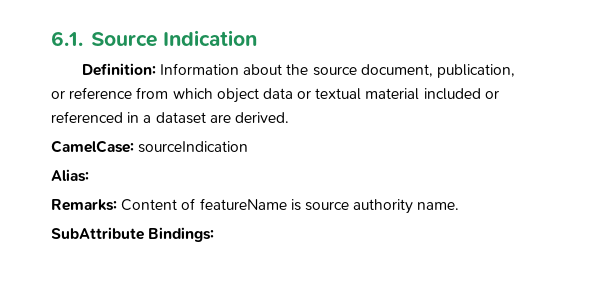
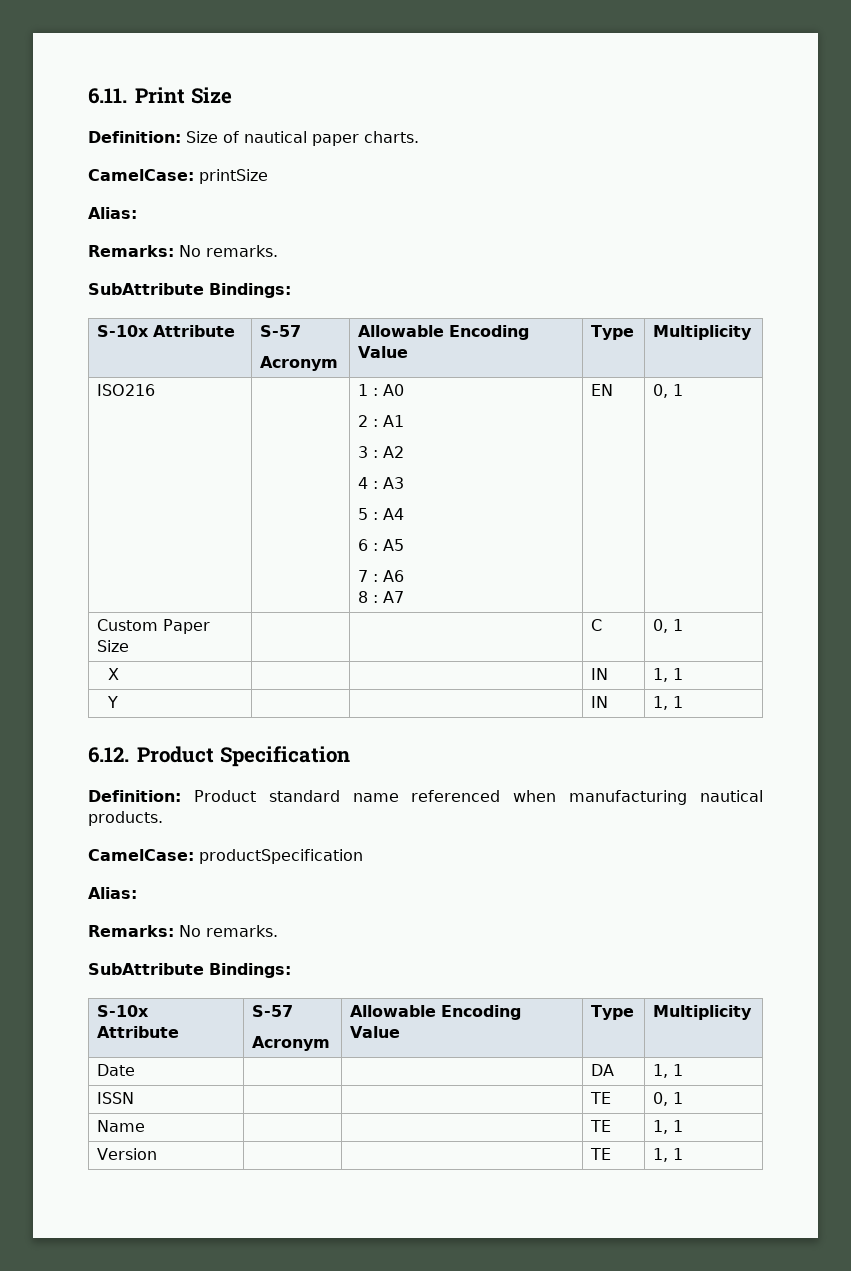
[51,30,257,47] [81,63,515,78] [51,87,499,103] [51,111,289,124] [51,140,249,153] [51,169,89,182] [51,198,460,214] [51,227,215,242] 6.1. Source Indication // Definition: Information about the source document, publication, or reference from which object data or textual material included or referenced in a dataset are derived. // CamelCase: sourceIndication // Alias: // Remarks: Content of featureName is source authority name. // SubAttribute Bindings: -> [88,87,232,104] [88,131,419,146] [88,169,268,184] [88,207,137,219] [88,245,278,257] [88,283,291,298] [97,325,236,337] [260,325,302,337] [260,356,339,371] [358,325,530,340] [358,346,409,358] [591,325,635,340] [653,325,753,340] [97,384,156,396] [358,384,405,396] [358,415,405,427] [358,446,405,458] [358,477,405,489] [358,508,405,520] [358,539,405,551] [358,570,405,582] [358,591,405,603] [591,384,614,396] [653,384,684,398] [97,619,211,634] [97,640,130,652] [591,619,603,631] [653,619,684,633] [108,668,120,680] [591,668,609,680] [653,668,684,682] [107,696,119,708] [591,696,609,708] [653,696,684,710] [88,746,350,767] [88,790,763,805] [88,811,163,826] [88,849,363,864] [88,887,137,899] [88,925,278,937] [88,963,291,978] [97,1005,150,1017] [97,1026,180,1038] [252,1005,294,1017] [252,1036,331,1051] [350,1005,522,1020] [350,1026,401,1038] [591,1005,635,1020] [653,1005,753,1020] [97,1064,136,1076] [591,1064,615,1076] [653,1064,684,1078] [97,1092,135,1104] [590,1092,612,1104] [653,1092,684,1106] [97,1120,146,1132] [590,1120,612,1132] [653,1120,684,1134] [97,1148,158,1160] [590,1148,612,1160] [653,1148,684,1162] 6.11. Print Size // Definition: Size of nautical paper charts. // CamelCase: printSize // Alias: // Remarks: No remarks. // SubAttribute Bindings: // S-10x Attribute | S-57 // Acronym | Allowable Encoding Value | Type | Multiplicity // ISO216 | | 1 : A0 // 2 : A1 // 3 : A2 // 4 : A3 // 5 : A4 // 6 : A5 // 7 : A6 // 8 : A7 | EN | 0, 1 // Custom Paper Size | | | C | 0, 1 // X | | | IN | 1, 1 // Y | | | IN | 1, 1 // 6.12. Product Specification // Definition: Product standard name referenced when manufacturing nautical products. // CamelCase: productSpecification // Alias: // Remarks: No remarks. // SubAttribute Bindings: // S-10x Attribute | S-57 // Acronym | Allowable Encoding Value | Type | Multiplicity // Date | | | DA | 1, 1 // ISSN | | | TE | 0, 1 // Name | | | TE | 1, 1 // Version | | | TE | 1, 1

